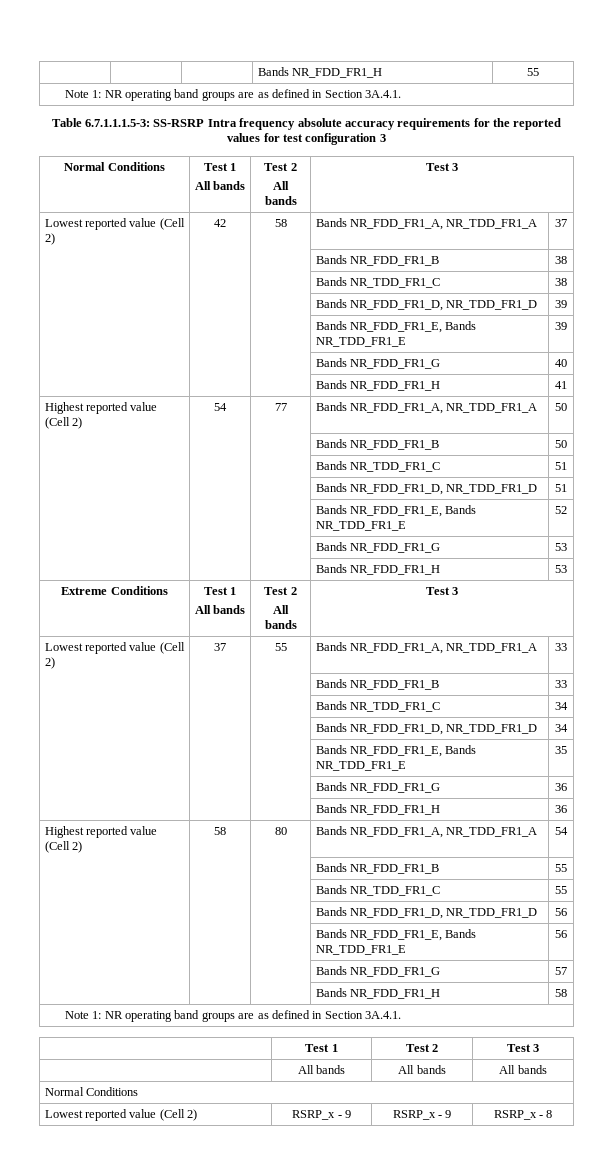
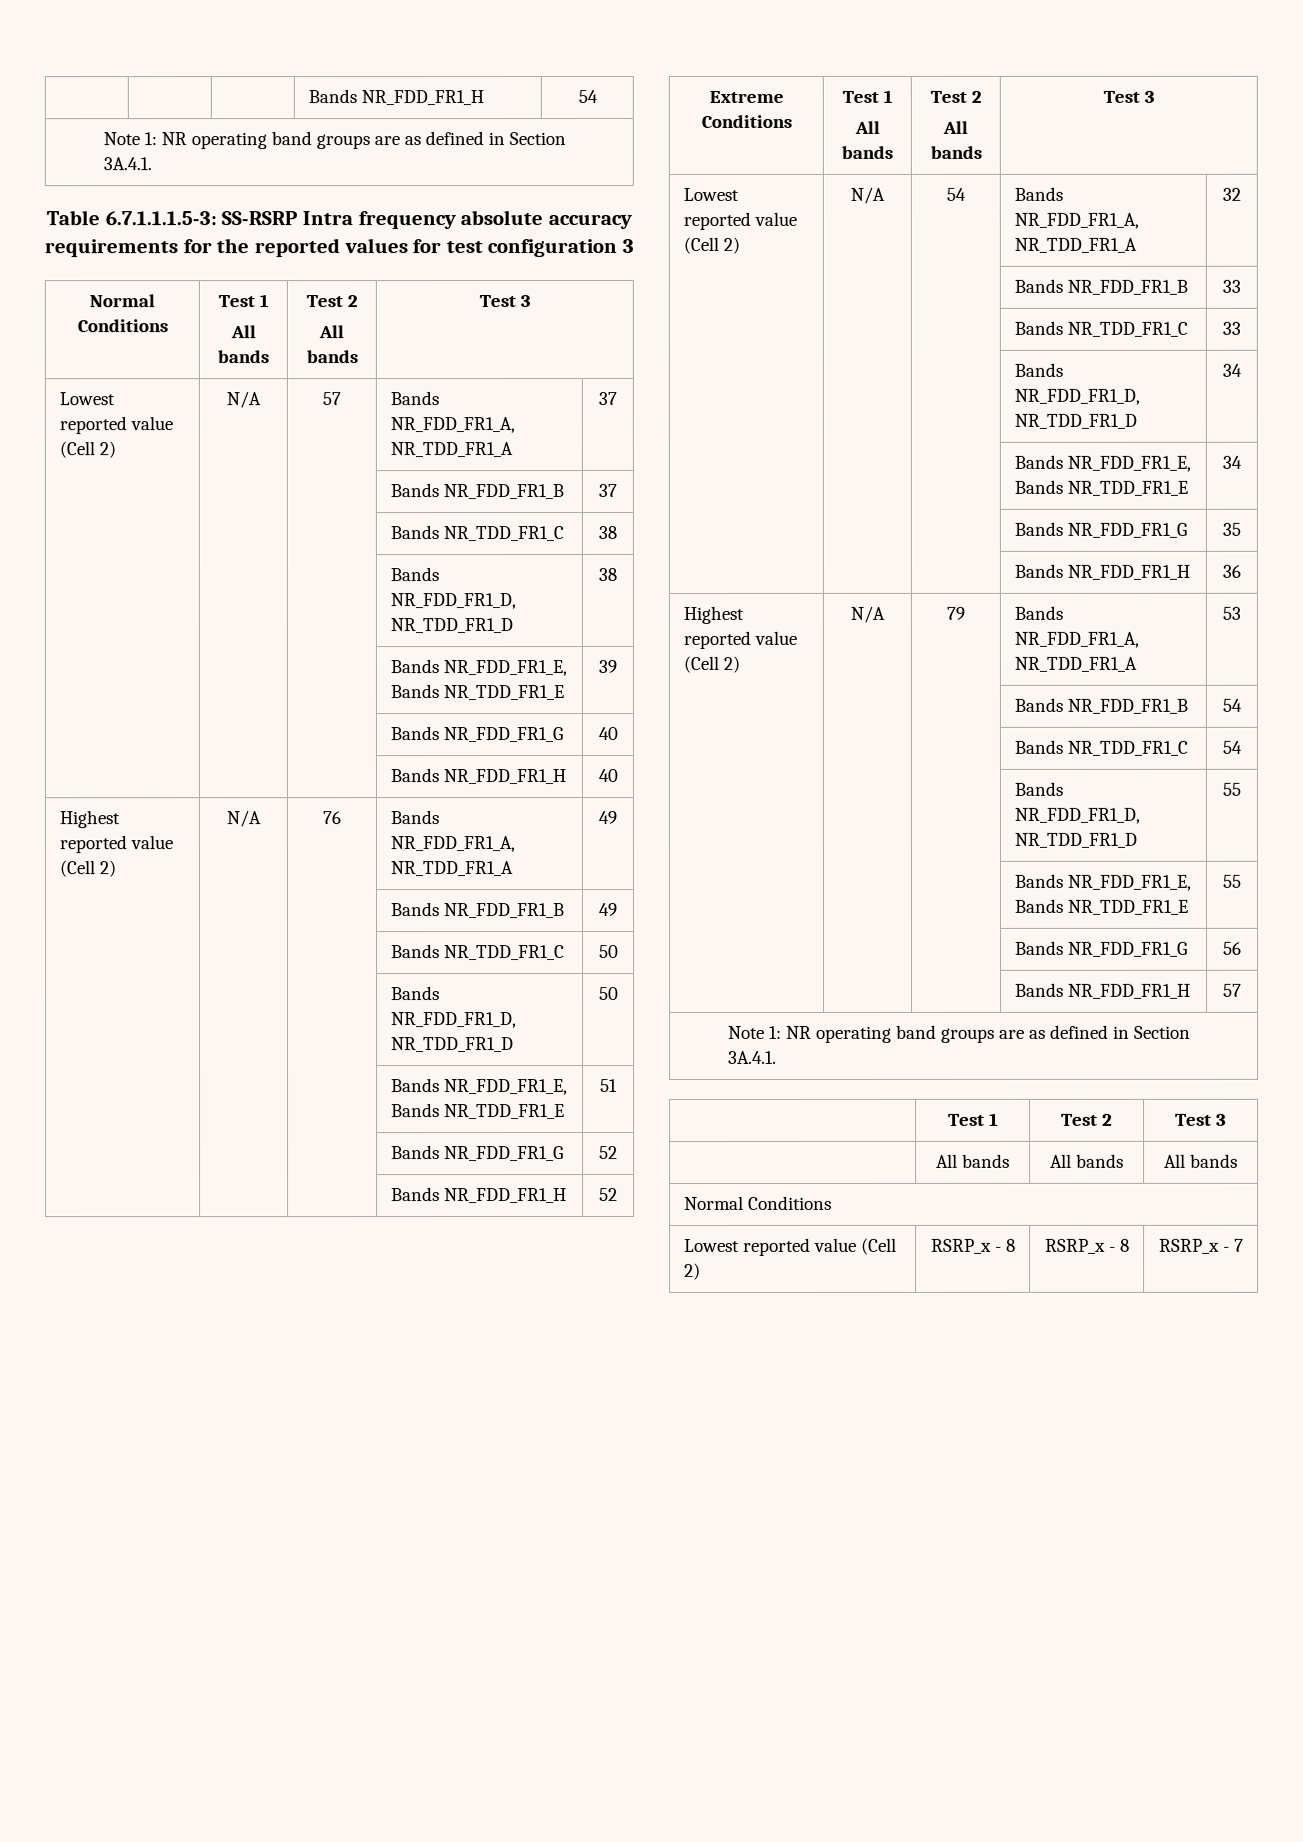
[257,67,383,78] [527,68,539,76] | | | Bands NR_FDD_FR1_H | 55 -> [308,89,485,106] [577,90,598,104] | | | Bands NR_FDD_FR1_H | 54
[214,219,226,227] [274,219,287,227] 42 | 58 -> [226,391,261,409] [322,392,341,406] N/A | 57
[555,256,567,264] 38 -> [598,484,617,498] 37
[555,300,567,308] 39 -> [598,568,617,582] 38
[555,381,567,389] [44,402,158,414] [44,417,83,429] [214,403,227,411] [274,403,287,411] [315,402,538,414] [555,403,567,411] [315,439,440,450] [555,440,567,448] [315,461,441,472] [555,462,567,470] [315,483,538,495] [555,484,567,492] [315,505,477,517] [315,521,406,531] [555,506,567,514] [315,542,441,553] [555,543,567,551] [315,564,441,575] [555,565,567,573] 41 // Highest reported value (Cell 2) | 54 | 77 | Bands NR_FDD_FR1_A, NR_TDD_FR1_A | 50 // | | | Bands NR_FDD_FR1_B | 50 // | | | Bands NR_TDD_FR1_C | 51 // | | | Bands NR_FDD_FR1_D, NR_TDD_FR1_D | 51 // | | | Bands NR_FDD_FR1_E, Bands NR_TDD_FR1_E | 52 // | | | Bands NR_FDD_FR1_G | 53 // | | | Bands NR_FDD_FR1_H | 53 -> [597,769,618,783] [59,810,121,829] [59,835,174,854] [59,860,117,878] [226,810,261,828] [322,811,341,825] [390,810,440,825] [390,836,516,853] [390,861,514,877] [598,811,617,825] [390,902,565,919] [598,903,617,917] [391,944,566,961] [598,945,619,959] [391,986,441,1001] [391,1012,518,1029] [391,1037,515,1053] [598,987,619,1001] [391,1078,569,1096] [391,1103,566,1120] [600,1079,618,1093] [391,1145,565,1162] [599,1146,618,1160] [391,1187,568,1204] [599,1188,618,1202] 40 // Highest reported value (Cell 2) | N/A | 76 | Bands NR_FDD_FR1_A, NR_TDD_FR1_A | 49 // | | | Bands NR_FDD_FR1_B | 49 // | | | Bands NR_TDD_FR1_C | 50 // | | | Bands NR_FDD_FR1_D, NR_TDD_FR1_D | 50 // | | | Bands NR_FDD_FR1_E, Bands NR_TDD_FR1_E | 51 // | | | Bands NR_FDD_FR1_G | 52 // | | | Bands NR_FDD_FR1_H | 52
[214,643,226,651] [274,643,287,651] [315,642,538,654] [555,643,567,651] 37 | 55 | Bands NR_FDD_FR1_A, NR_TDD_FR1_A | 33 -> [850,186,885,204] [946,187,966,201] [1014,186,1064,201] [1014,212,1140,229] [1014,237,1138,253] [1222,187,1241,201] N/A | 54 | Bands NR_FDD_FR1_A, NR_TDD_FR1_A | 32
[555,702,568,710] 34 -> [1222,321,1241,335] 33
[555,746,567,754] [315,782,441,793] [555,783,567,791] 35 // | | | Bands NR_FDD_FR1_G | 36 -> [1222,455,1242,469] [1014,521,1188,538] [1222,522,1241,536] 34 // | | | Bands NR_FDD_FR1_G | 35
[214,827,226,835] [274,827,287,835] [315,826,538,838] [555,827,568,835] [315,863,440,874] [555,864,567,872] [315,885,441,896] [555,886,567,894] [315,907,538,919] [555,908,567,916] [315,929,477,941] [315,945,406,955] [555,930,567,938] [315,966,441,977] [555,967,567,975] [315,988,441,999] [555,989,567,997] 58 | 80 | Bands NR_FDD_FR1_A, NR_TDD_FR1_A | 54 // | | | Bands NR_FDD_FR1_B | 55 // | | | Bands NR_TDD_FR1_C | 55 // | | | Bands NR_FDD_FR1_D, NR_TDD_FR1_D | 56 // | | | Bands NR_FDD_FR1_E, Bands NR_TDD_FR1_E | 56 // | | | Bands NR_FDD_FR1_G | 57 // | | | Bands NR_FDD_FR1_H | 58 -> [850,605,885,623] [946,606,965,620] [1014,605,1064,620] [1014,631,1140,648] [1014,656,1138,672] [1222,606,1241,620] [1014,697,1189,714] [1222,698,1242,712] [1014,739,1189,756] [1222,740,1242,754] [1014,781,1064,796] [1014,807,1141,824] [1014,832,1138,848] [1222,782,1241,796] [1014,873,1192,891] [1014,898,1189,915] [1222,874,1241,888] [1015,940,1189,957] [1223,941,1242,955] [1015,982,1192,999] [1223,983,1242,997] N/A | 79 | Bands NR_FDD_FR1_A, NR_TDD_FR1_A | 53 // | | | Bands NR_FDD_FR1_B | 54 // | | | Bands NR_TDD_FR1_C | 54 // | | | Bands NR_FDD_FR1_D, NR_TDD_FR1_D | 55 // | | | Bands NR_FDD_FR1_E, Bands NR_TDD_FR1_E | 55 // | | | Bands NR_FDD_FR1_G | 56 // | | | Bands NR_FDD_FR1_H | 57
[344,1110,351,1118] [392,1110,452,1120] [493,1110,553,1120] 9 | RSRP_x - 9 | RSRP_x - 8 -> [1005,1238,1016,1252] [1044,1238,1130,1254] [1158,1238,1244,1254] 8 | RSRP_x - 8 | RSRP_x - 7

